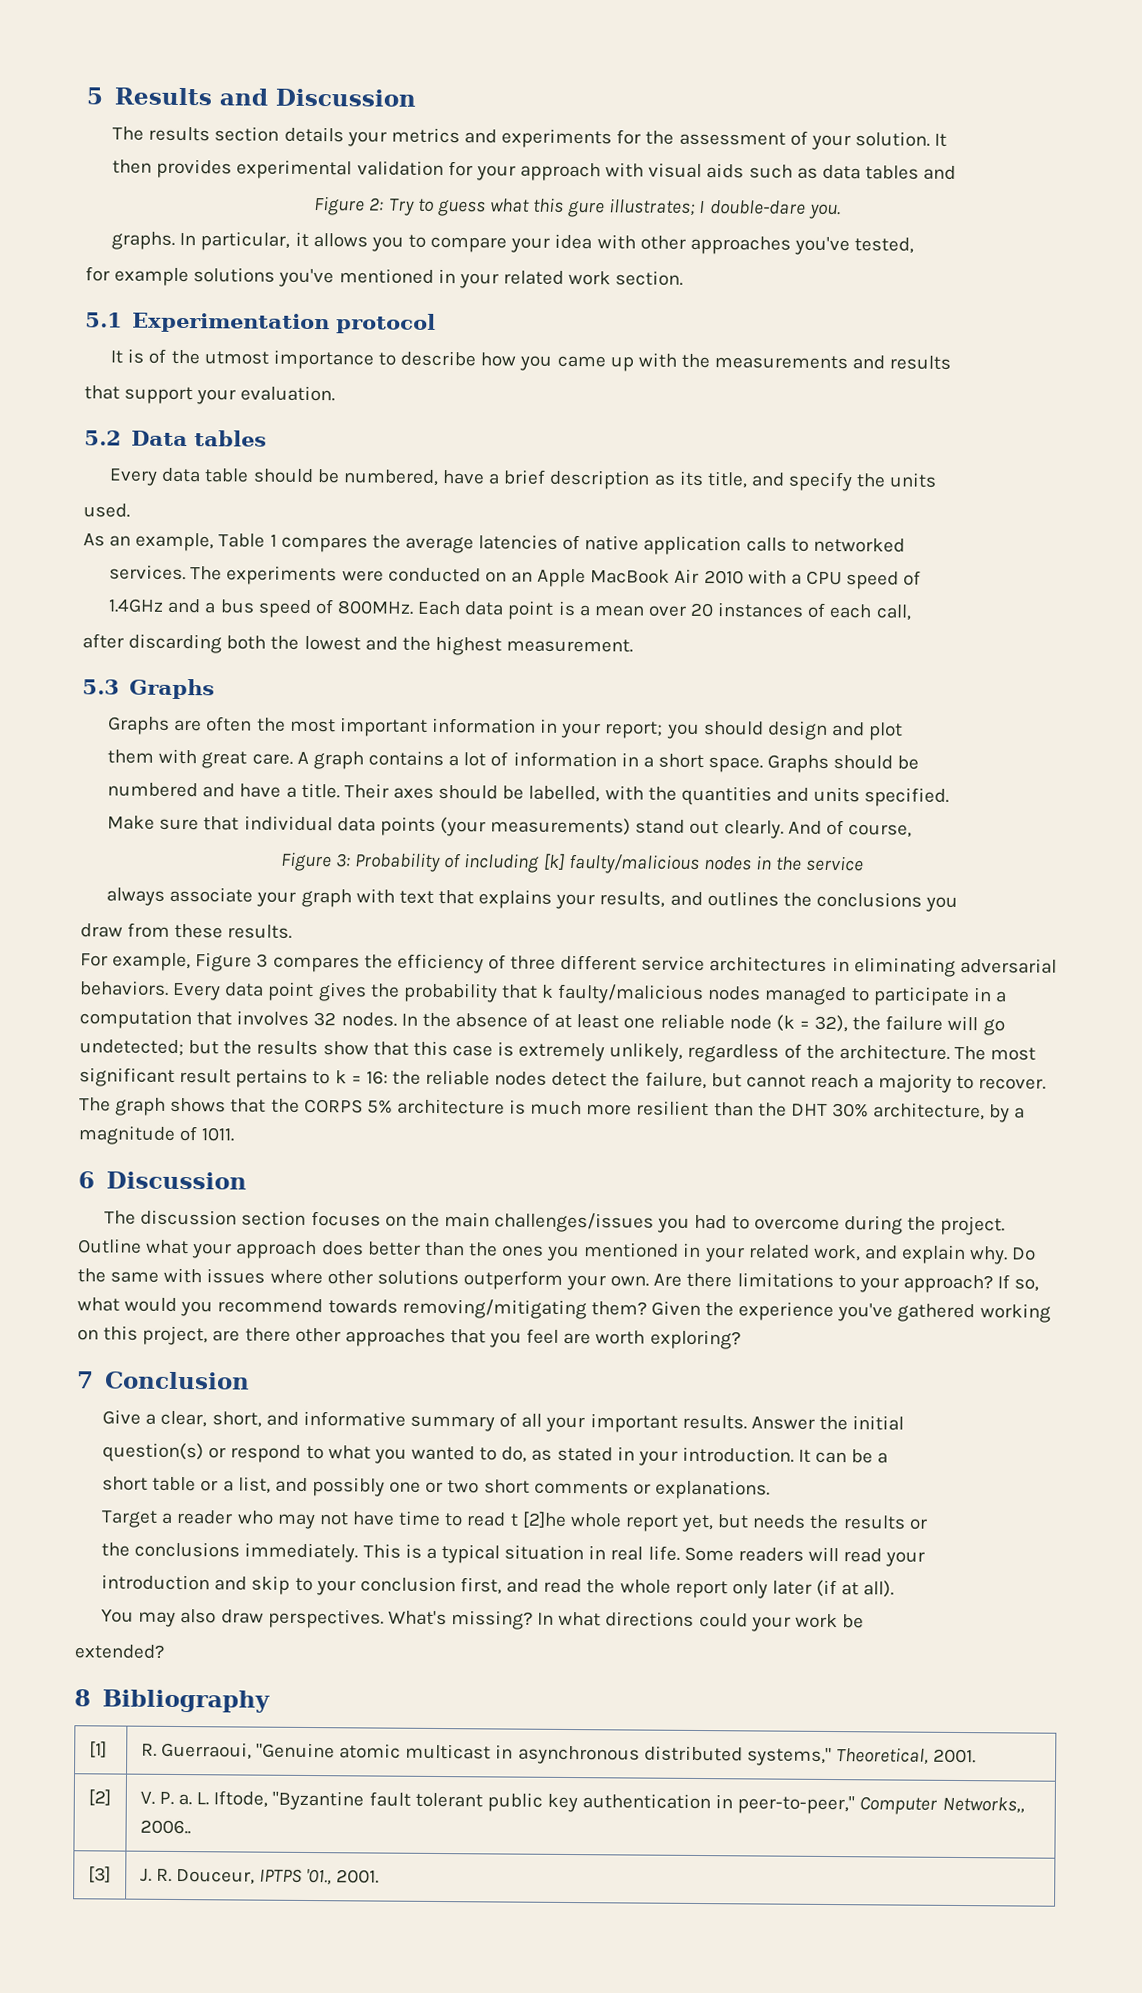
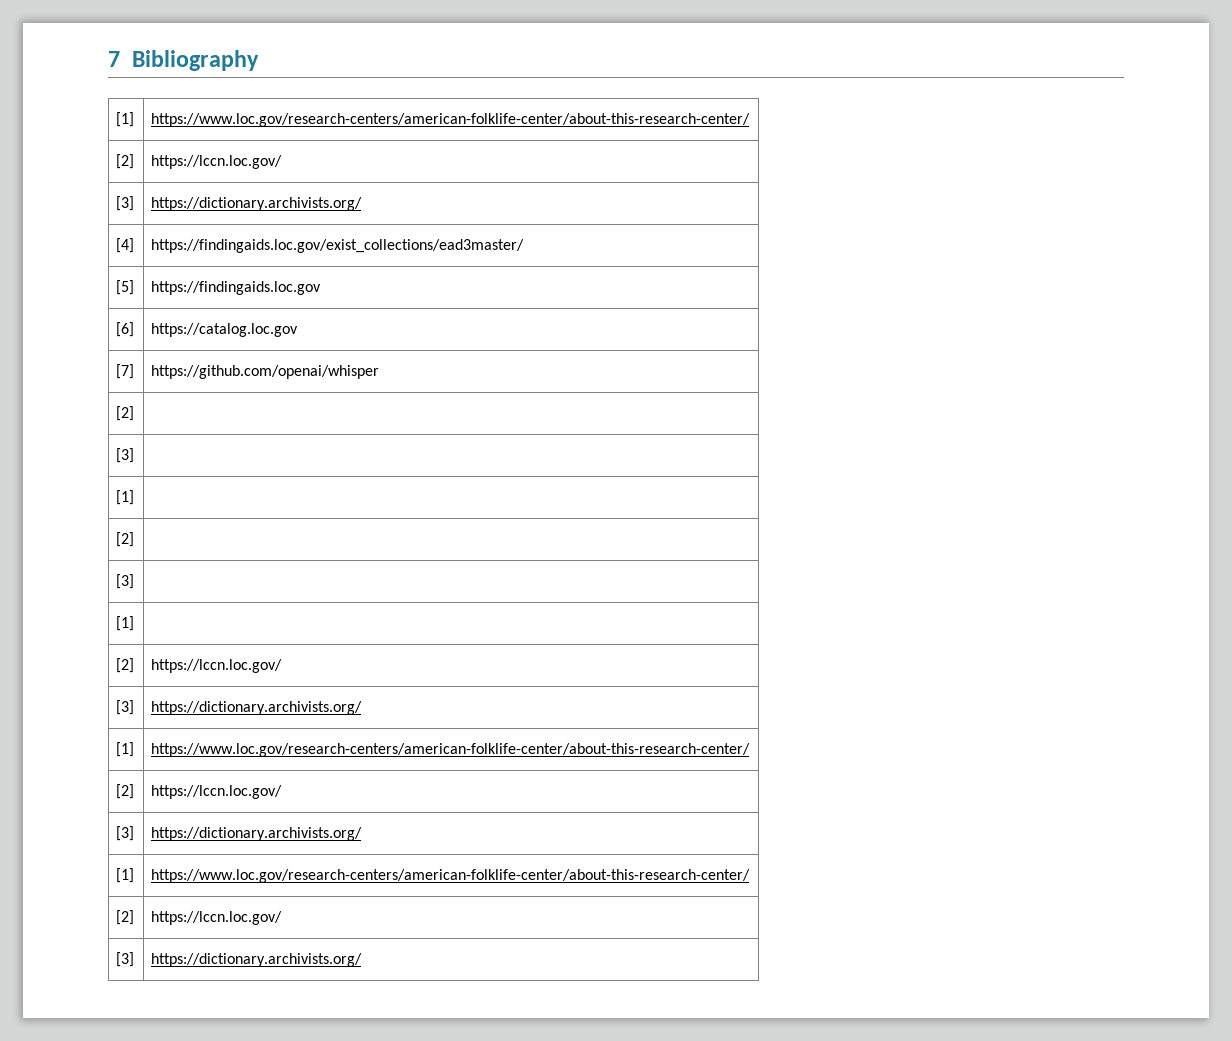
[86,87,417,107] [112,126,948,151] [112,158,957,182] [313,196,841,220] [111,231,915,256] [85,266,684,289] [85,312,436,334] [110,348,952,372] [84,385,336,405] [84,430,267,447] [109,467,938,492] [83,503,130,518] [83,532,905,556] [109,564,922,590] [108,598,912,621] [82,633,634,656] [82,678,215,700] [107,716,904,741] [107,748,920,773] [107,782,950,807] [107,815,912,839] [279,851,865,874] [106,886,959,912] [80,922,293,939] [80,952,1057,977] [79,980,1007,1007] [79,1009,1005,1036] [79,1039,1037,1063] [79,1067,1047,1093] [79,1097,1026,1123] [78,1125,235,1145] [78,1171,248,1190] [104,1209,1006,1236] [78,1238,1037,1265] [77,1267,1040,1294] [77,1297,1051,1323] [77,1325,741,1350] [76,1371,251,1390] [102,1409,905,1433] [102,1442,889,1466] [102,1476,770,1500] [101,1509,927,1533] [101,1541,926,1567] [101,1574,895,1599] [101,1608,864,1632] [74,1644,165,1659] [74,1689,271,1713] [88,1741,107,1758] [140,1741,977,1767] [87,1789,111,1806] [139,1790,1025,1815] [139,1819,191,1835] [87,1866,111,1883] [139,1868,380,1886] 5 Results and Discussion // The results section details your metrics and experiments for the assessment of your solution. It // then provides experimental validation for your approach with visual aids such as data tables and // Figure 2: Try to guess what this gure illustrates; I double-dare you. // graphs. In particular, it allows you to compare your idea with other approaches you've tested, // for example solutions you've mentioned in your related work section. // 5.1 Experimentation protocol // It is of the utmost importance to describe how you came up with the measurements and results // that support your evaluation. // 5.2 Data tables // Every data table should be numbered, have a brief description as its title, and specify the units // used. // As an example, Table 1 compares the average latencies of native application calls to networked // services. The experiments were conducted on an Apple MacBook Air 2010 with a CPU speed of // 1.4GHz and a bus speed of 800MHz. Each data point is a mean over 20 instances of each call, // after discarding both the lowest and the highest measurement. // 5.3 Graphs // Graphs are often the most important information in your report; you should design and plot // them with great care. A graph contains a lot of information in a short space. Graphs should be // numbered and have a title. Their axes should be labelled, with the quantities and units specified. // Make sure that individual data points (your measurements) stand out clearly. And of course, // Figure 3: Probability of including [k] faulty/malicious nodes in the service // always associate your graph with text that explains your results, and outlines the conclusions you // draw from these results. // For example, Figure 3 compares the efficiency of three different service architectures in eliminating adversarial behaviors. Every data point gives the probability that k faulty/malicious nodes managed to participate in a computation that involves 32 nodes. In the absence of at least one reliable node (k = 32), the failure will go undetected; but the results show that this case is extremely unlikely, regardless of the architecture. The most significant result pertains to k = 16: the reliable nodes detect the failure, but cannot reach a majority to recover. The graph shows that the CORPS 5% architecture is much more resilient than the DHT 30% architecture, by a magnitude of 1011. // 6 Discussion // The discussion section focuses on the main challenges/issues you had to overcome during the project. Outline what your approach does better than the ones you mentioned in your related work, and explain why. Do the same with issues where other solutions outperform your own. Are there limitations to your approach? If so, what would you recommend towards removing/mitigating them? Given the experience you've gathered working on this project, are there other approaches that you feel are worth exploring? // 7 Conclusion // Give a clear, short, and informative summary of all your important results. Answer the initial // question(s) or respond to what you wanted to do, as stated in your introduction. It can be a // short table or a list, and possibly one or two short comments or explanations. // Target a reader who may not have time to read t [2]he whole report yet, but needs the results or // the conclusions immediately. This is a typical situation in real life. Some readers will read your // introduction and skip to your conclusion first, and read the whole report only later (if at all). // You may also draw perspectives. What's missing? In what directions could your work be // extended? // 8 Bibliography // [1] | R. Guerraoui, "Genuine atomic multicast in asynchronous distributed systems," Theoretical, 2001. // [2] | V. P. a. L. Iftode, "Byzantine fault tolerant public key authentication in peer-to-peer," Computer Networks,, 2006.. // [3] | J. R. Douceur, IPTPS '01., 2001. -> [108,50,260,71] [116,112,135,127] [151,113,751,127] [116,154,135,169] [151,155,283,169] [116,196,135,211] [151,197,363,211] [116,238,135,253] [151,239,525,253] [116,280,135,295] [151,281,322,295] [116,322,135,337] [151,323,299,337] [116,364,135,379] [151,365,380,379] [116,406,135,421] [116,448,135,463] [116,490,135,505] [116,532,135,547] [116,574,135,589] [116,616,135,631] [116,658,135,673] [151,659,283,673] [116,700,135,715] [151,701,363,715] [116,742,135,757] [151,743,751,757] [116,784,135,799] [151,785,283,799] [116,826,135,841] [151,827,363,841] [116,868,135,883] [151,869,751,883] [116,910,135,925] [151,911,283,925] [116,952,135,967] [151,953,363,967] 7 Bibliography // [1] | https://www.loc.gov/research-centers/american-folklife-center/about-this-research-center/ // [2] | https://lccn.loc.gov/ // [3] | https://dictionary.archivists.org/ // [4] | https://findingaids.loc.gov/exist_collections/ead3master/ // [5] | https://findingaids.loc.gov // [6] | https://catalog.loc.gov // [7] | https://github.com/openai/whisper // [2] | // [3] | // [1] | // [2] | // [3] | // [1] | // [2] | https://lccn.loc.gov/ // [3] | https://dictionary.archivists.org/ // [1] | https://www.loc.gov/research-centers/american-folklife-center/about-this-research-center/ // [2] | https://lccn.loc.gov/ // [3] | https://dictionary.archivists.org/ // [1] | https://www.loc.gov/research-centers/american-folklife-center/about-this-research-center/ // [2] | https://lccn.loc.gov/ // [3] | https://dictionary.archivists.org/

